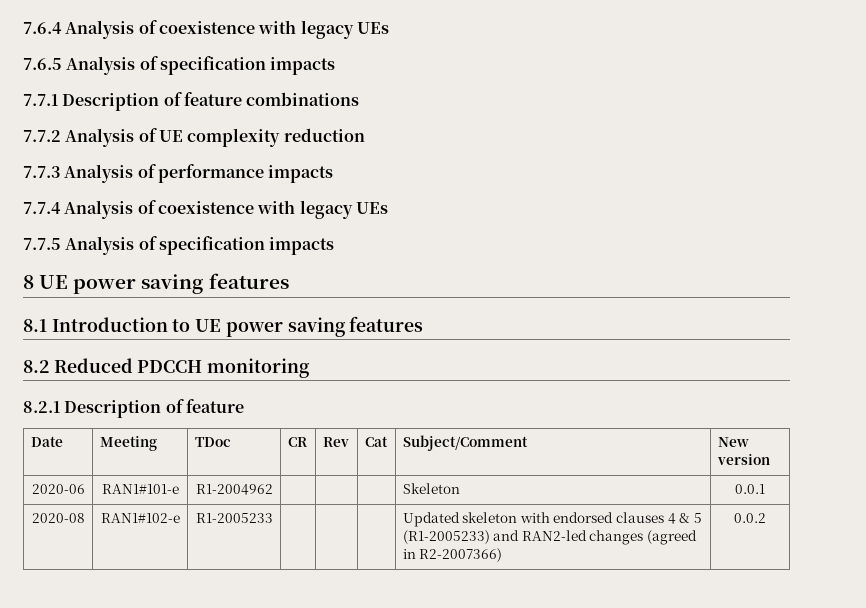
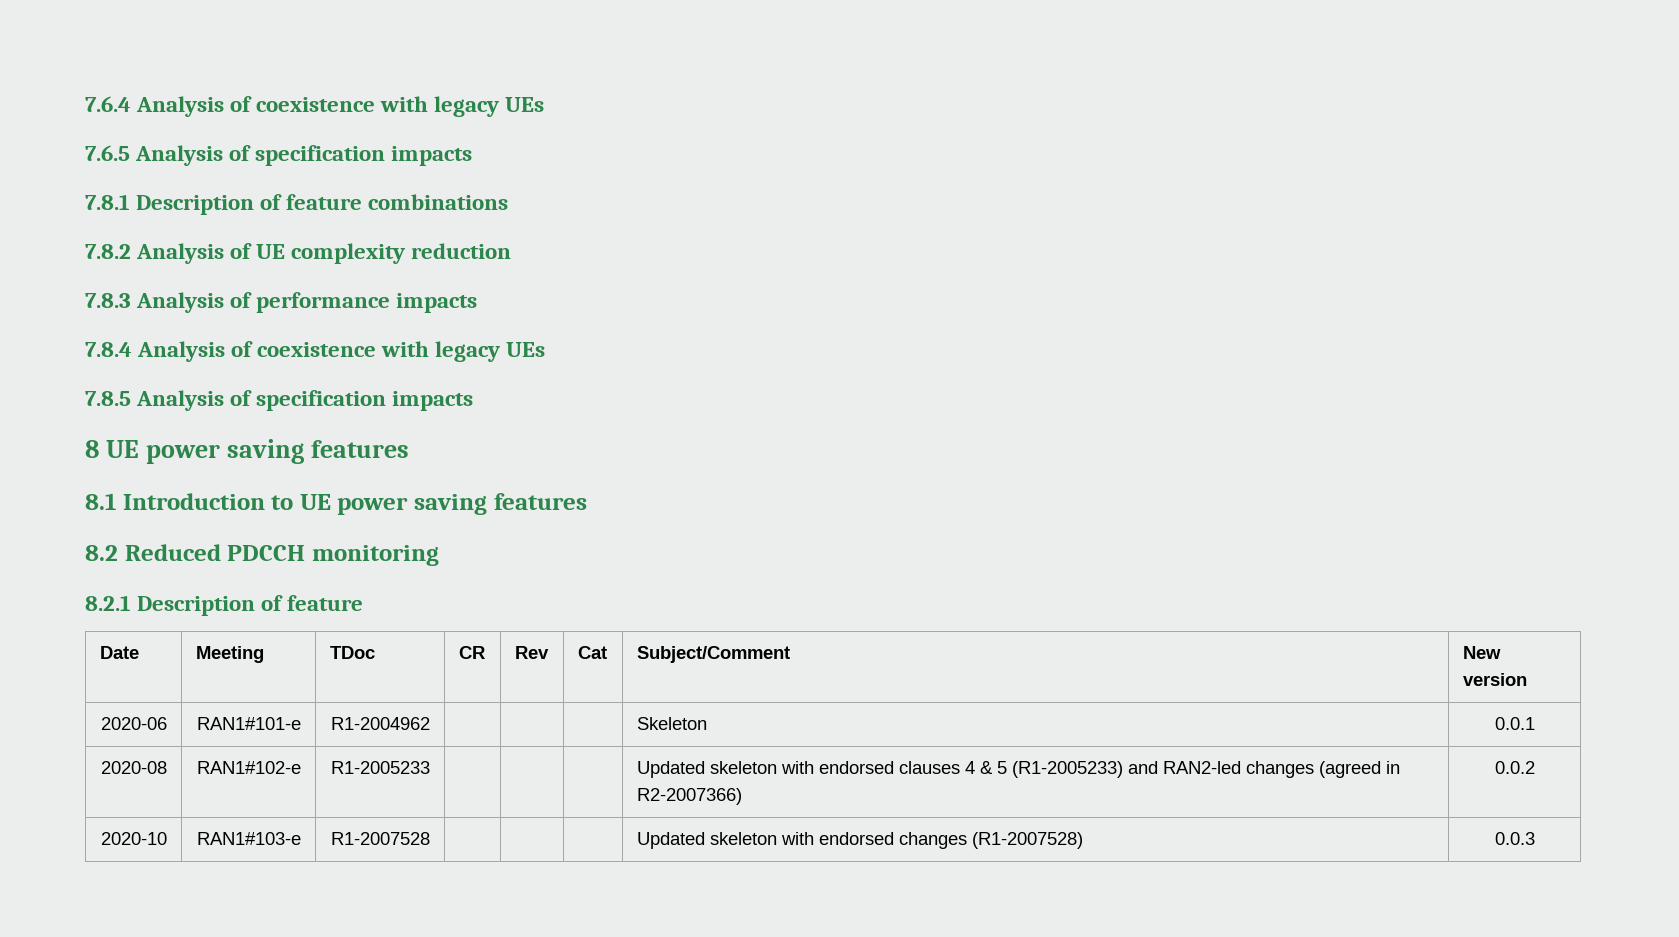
[23,94,58,106] 7.7.1 -> [85,194,130,210] 7.8.1
[23,130,61,142] 7.7.2 -> [85,244,131,259] 7.8.2
[23,166,60,178] 7.7.3 -> [85,293,131,308] 7.8.3
[23,200,388,219] [23,238,61,250] 7.7.4 Analysis of coexistence with legacy UEs // 7.7.5 -> [85,341,546,362] [85,391,131,406] 7.8.4 Analysis of coexistence with legacy UEs // 7.8.5
(766, 518) none -> [100,832,167,845] [196,832,301,845] [330,832,430,845] [636,832,1083,849] [1494,832,1535,845] // 2020-10 | RAN1#103-e | R1-2007528 | | | | Updated skeleton with endorsed changes (R1-2007528) | 0.0.3

